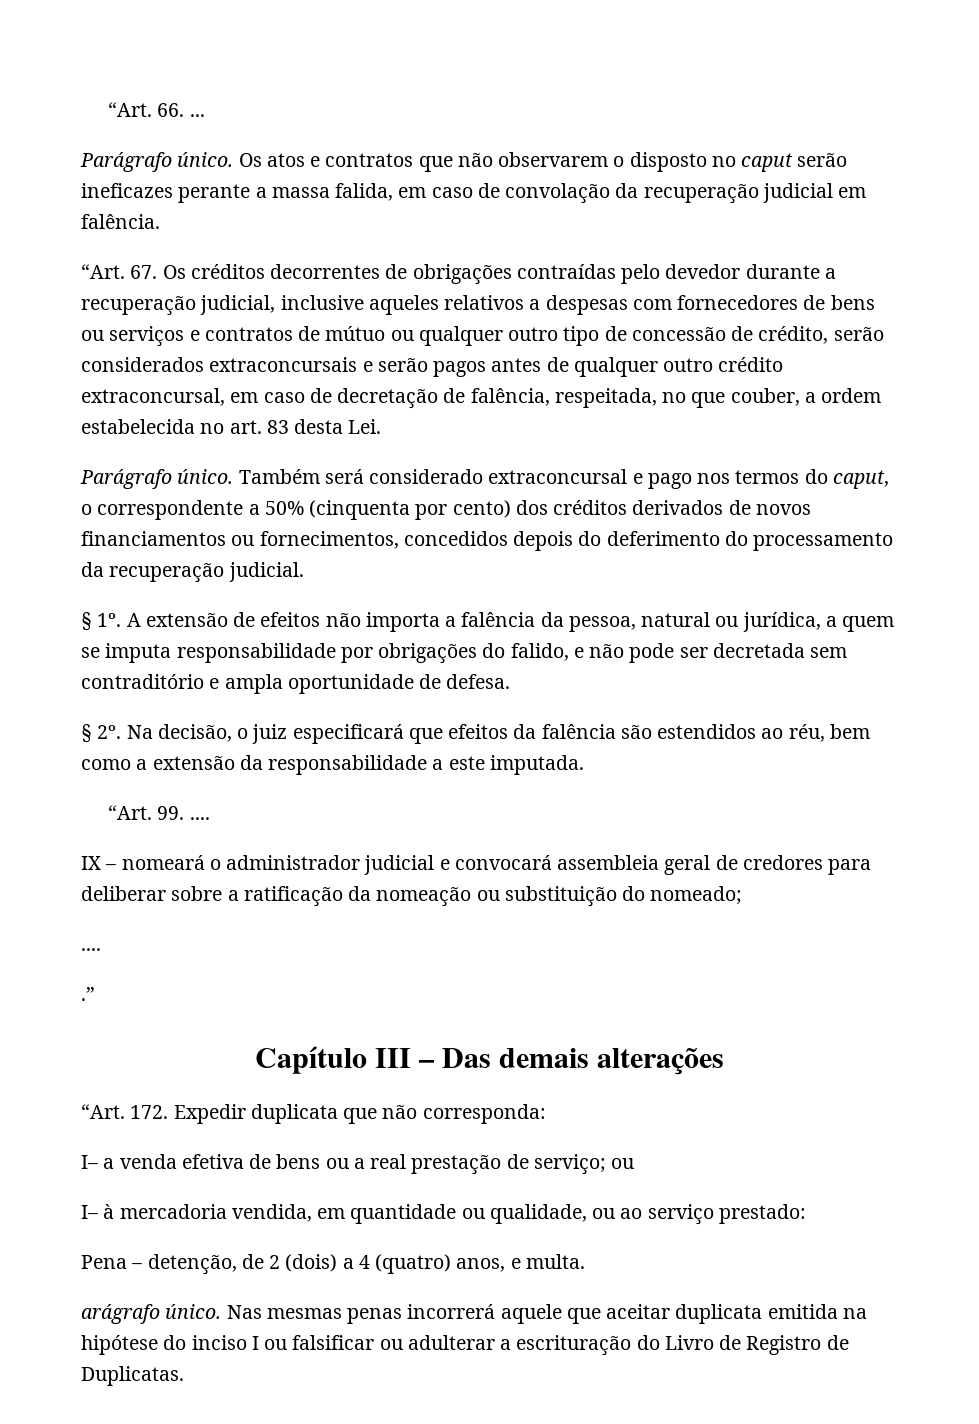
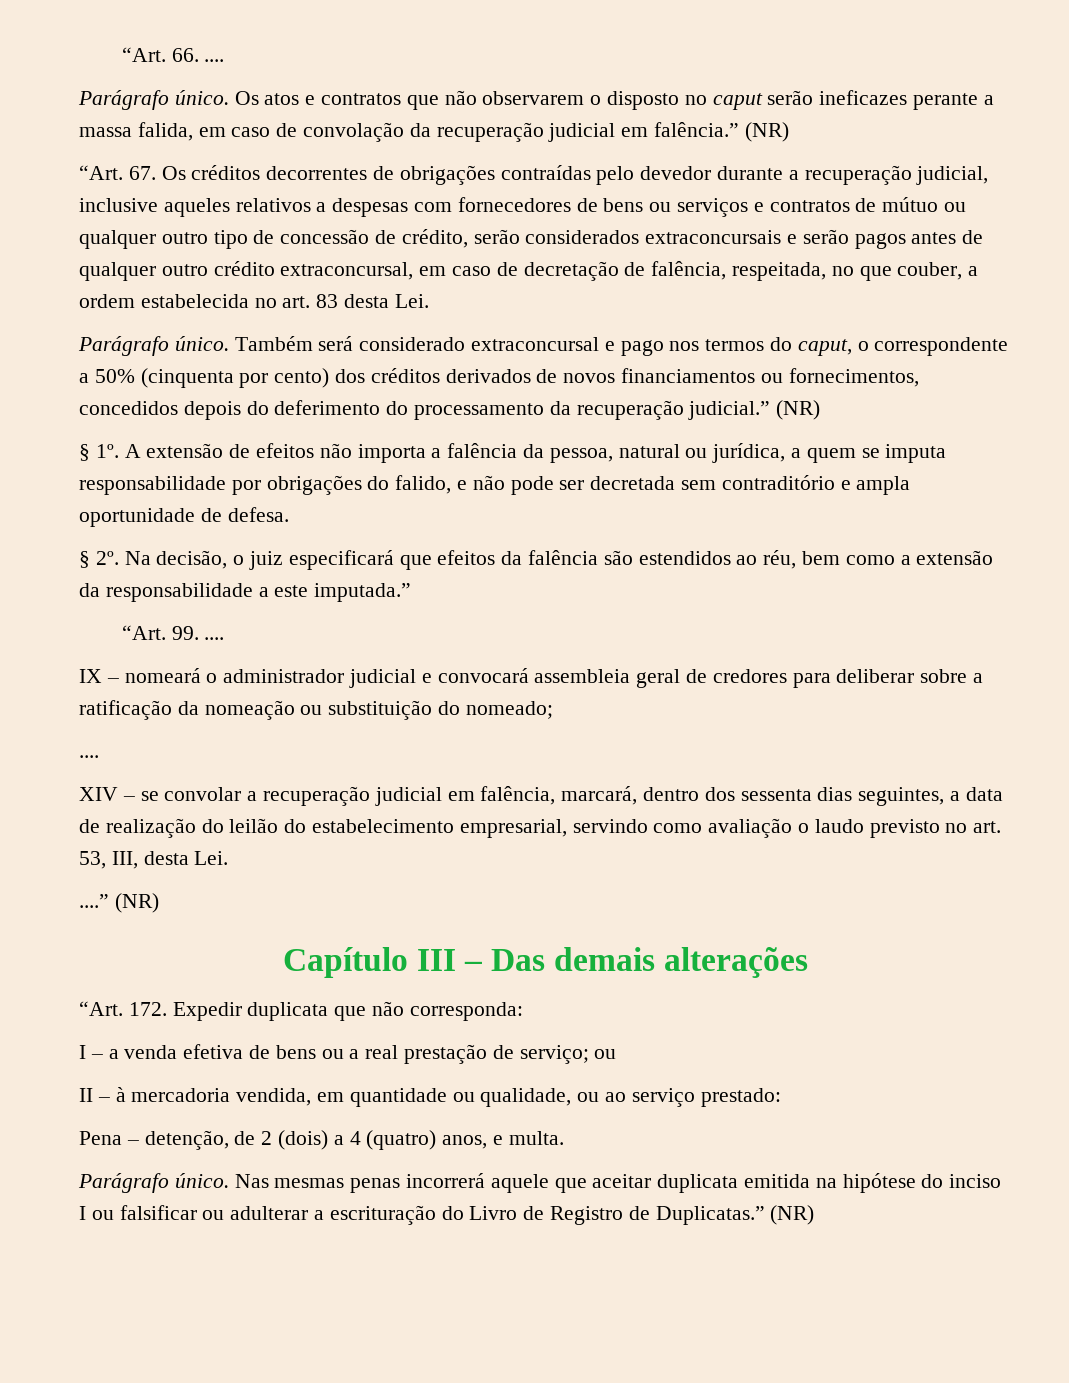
[189,114,205,117] ... -> [204,59,225,62] ....
[81,214,160,229] falência. -> [654,122,789,142] falência.” (NR)
[228,562,304,582] judicial. -> [688,400,821,420] judicial.” (NR)
[489,755,584,775] imputada. -> [314,583,412,602] imputada.”
[81,987,95,1001] .” -> [79,786,1003,806] [79,818,1002,838] [79,851,229,869] [79,893,159,913] XIV – se convolar a recuperação judicial em falência, marcará, dentro dos sessenta dias seguintes, a data de realização do leilão do estabelecimento empresarial, servindo como avaliação o laudo previsto no art. 53, III, desta Lei. // ....” (NR)
[81,1155,98,1169] I– -> [79,1045,103,1059] I –
[81,1205,98,1219] I– -> [79,1088,110,1102] II –
[81,1304,160,1324] arágrafo -> [78,1173,169,1193] Parágrafo
[81,1366,184,1386] Duplicatas. -> [655,1205,815,1225] Duplicatas.” (NR)

